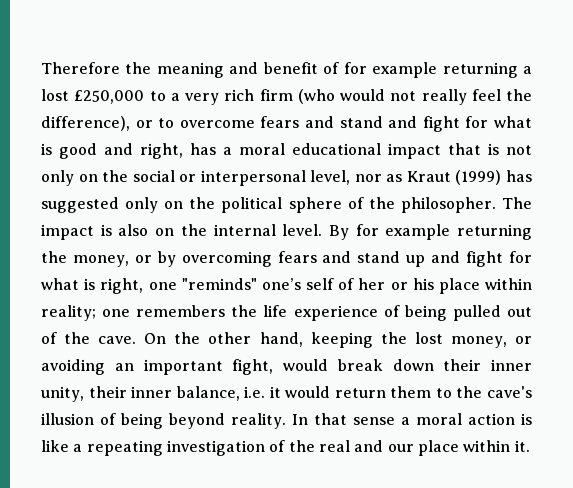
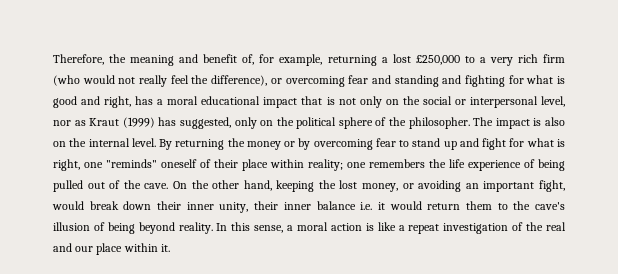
[41,62,120,74] Therefore -> [53,54,104,65] Therefore,
[323,62,438,78] of for example -> [242,54,323,66] of, for example,
[158,116,460,132] to overcome fears and stand and fight -> [285,75,505,87] overcoming fear and standing and fighting
[41,197,119,213] suggested -> [179,117,231,129] suggested,
[355,224,451,240] for example -> (173, 144) none
[72,255,129,267] money, -> [246,141,281,150] money
[277,251,352,263] fears and -> [375,138,410,147] fear to
[261,278,434,290] one’s self of her or his -> [161,159,238,168] oneself of their
[176,386,240,401] balance, -> [316,201,356,210] balance
[314,413,395,425] that sense -> [231,222,284,233] this sense,
[86,440,163,456] repeating -> [408,224,440,234] repeat

